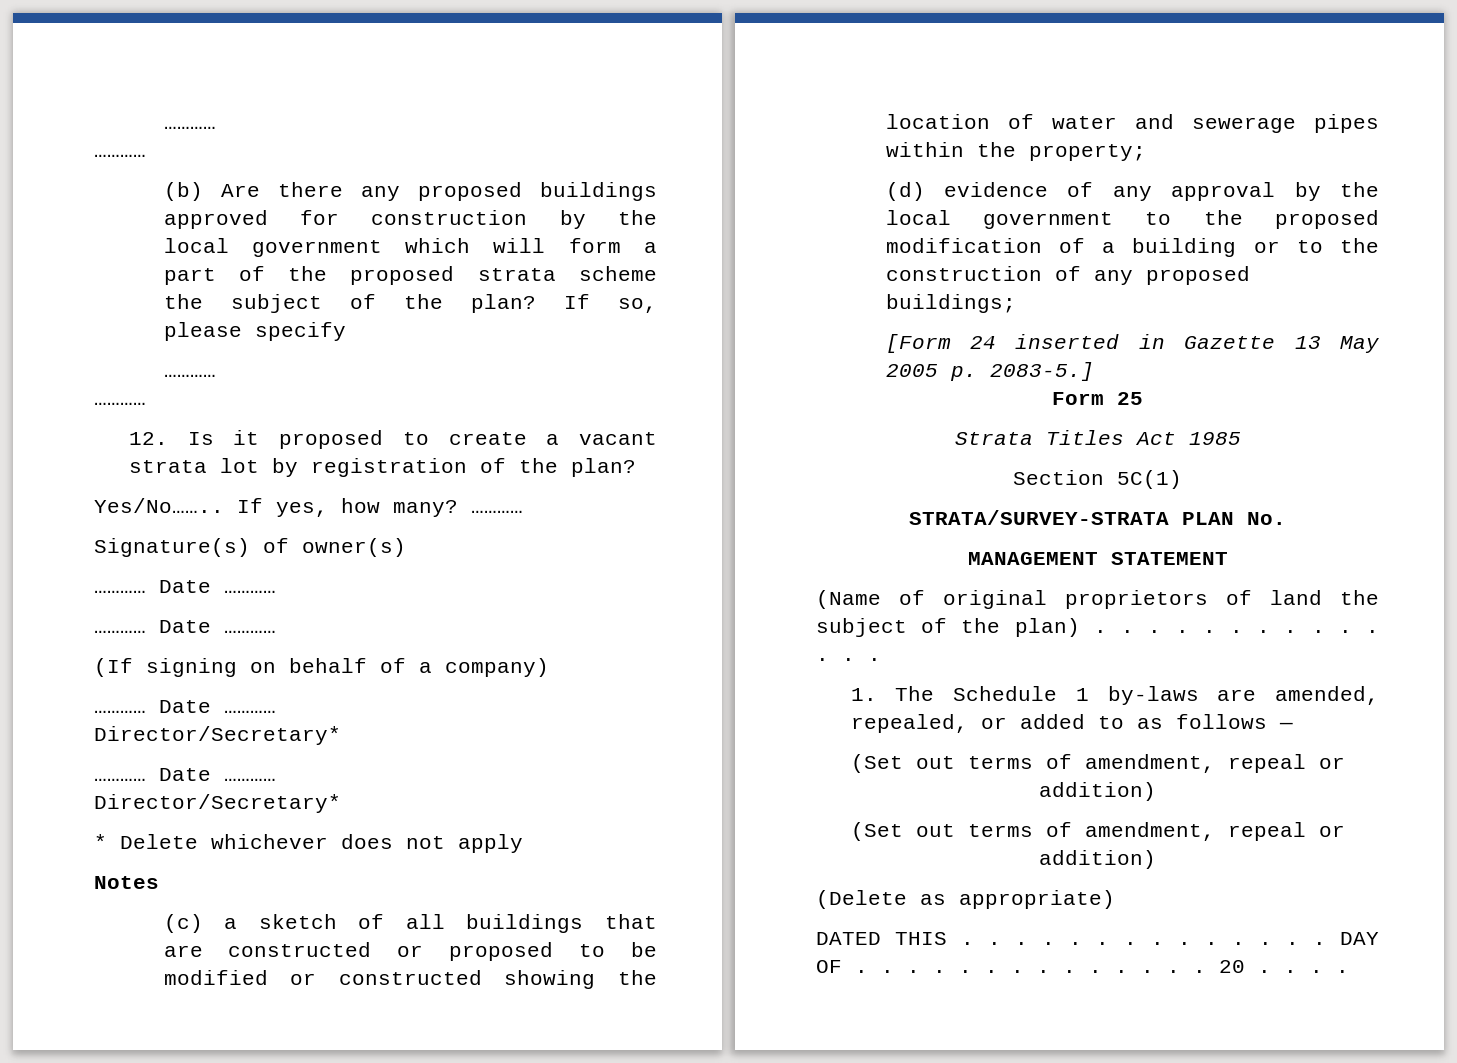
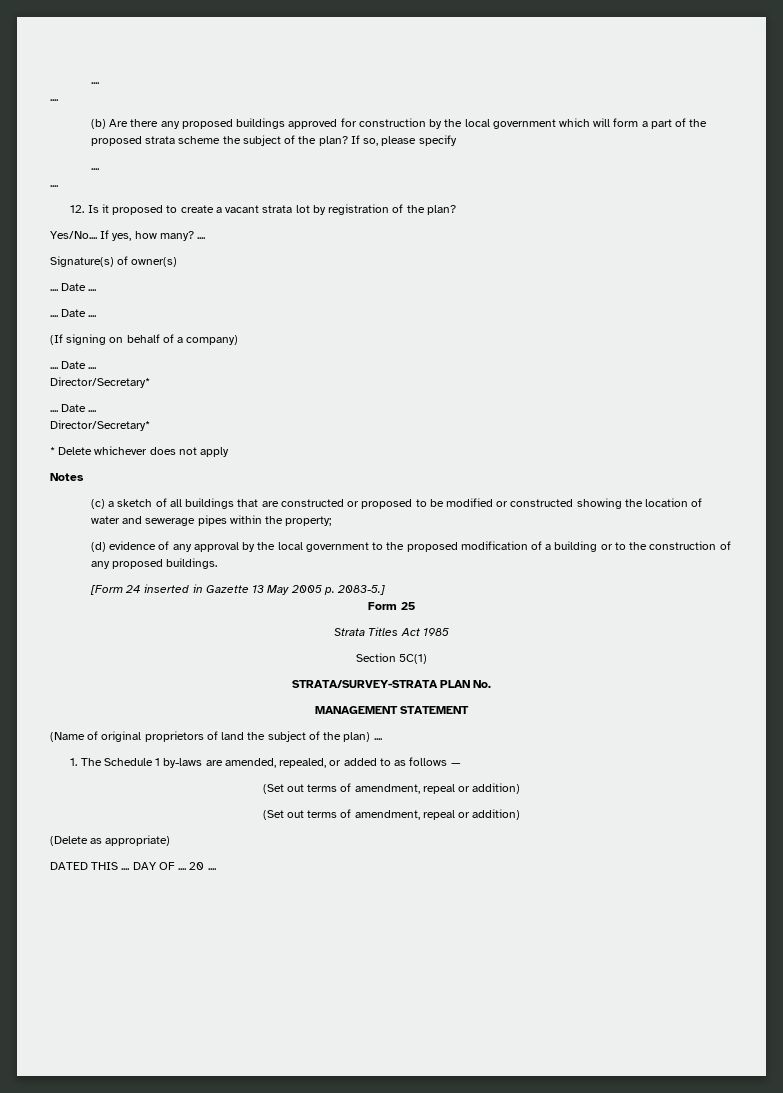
[163,126,216,129] [94,154,146,157] ………… // ………… -> [90,82,99,84] [50,99,58,101] .... // ....
[163,374,216,377] [94,402,146,405] ………… // ………… -> [90,168,99,170] [50,185,58,187] .... // ....
[94,498,224,513] Yes/No…….. -> [50,231,97,239] Yes/No....
[471,510,523,513] ………… -> [197,237,206,239] ....
[94,580,276,593] [94,620,276,633] ………… Date ………… // ………… Date ………… -> [50,283,97,291] [50,309,97,317] .... Date .... // .... Date ....
[94,700,276,713] [94,726,341,745] [94,768,276,781] ………… Date ………… // Director/Secretary* // ………… Date ………… -> [50,361,97,369] [50,377,150,388] [50,404,97,412] .... Date .... // Director/Secretary* // .... Date ....
[885,294,1016,313] buildings; -> [166,558,218,569] buildings.
[1093,630,1379,633] [816,658,881,661] . . . . . . . . . . . . . . -> [373,738,382,740] ....
[961,932,1379,945] [816,960,1349,973] . . . . . . . . . . . . . . DAY OF . . . . . . . . . . . . . . 20 . . . . -> [121,862,216,870] .... DAY OF .... 20 ....

